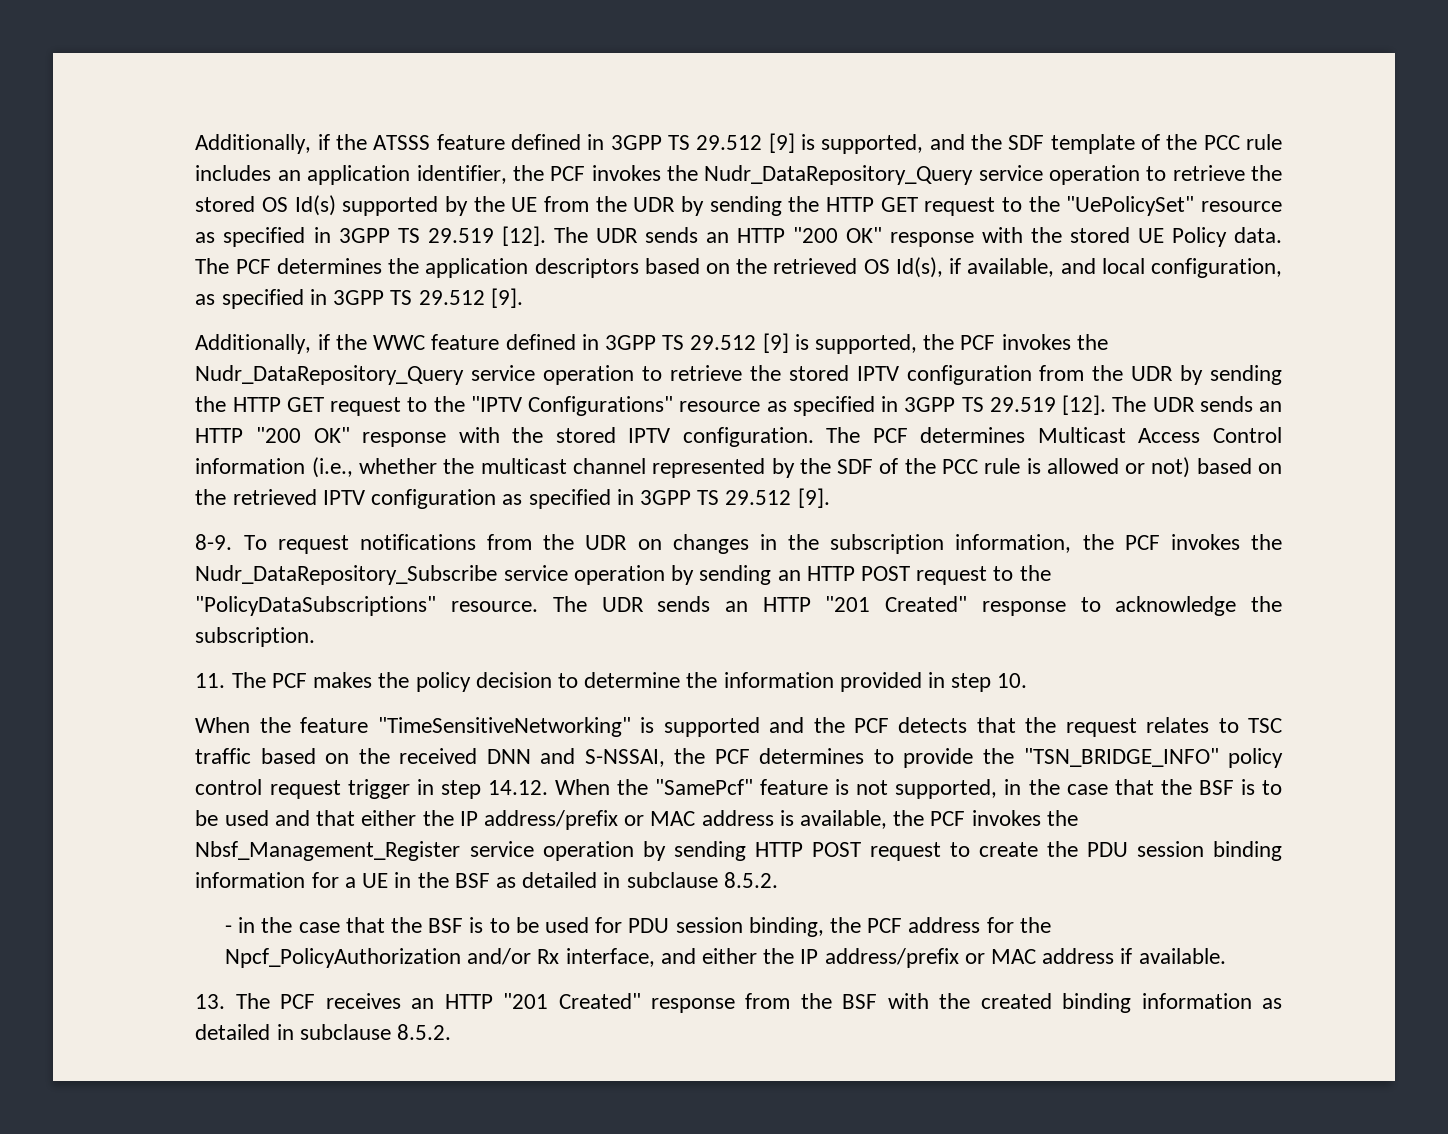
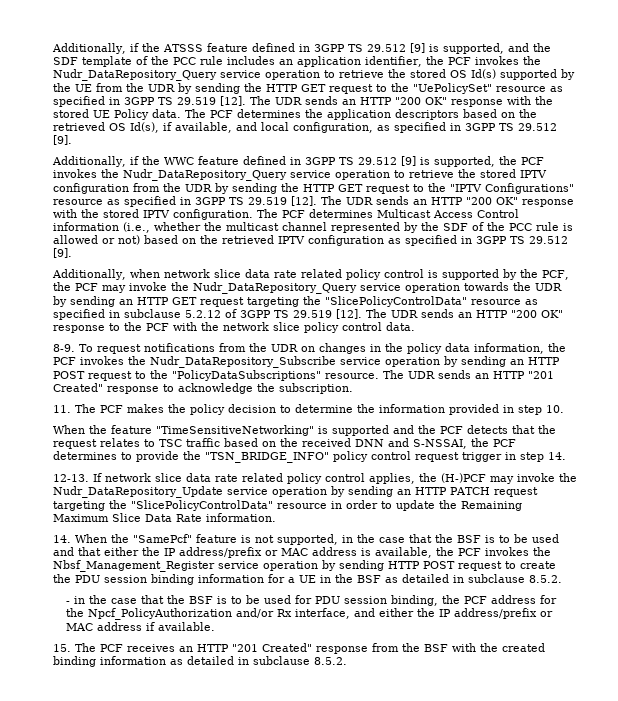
(830, 498) none -> [52,269,570,280] [53,282,563,294] [53,296,539,307] [53,309,564,320] [53,322,416,333] // Additionally, when network slice data rate related policy control is supported by the PCF, the PCF may invoke the Nudr_DataRepository_Query service operation towards the UDR by sending an HTTP GET request targeting the "SlicePolicyControlData" resource as specified in subclause 5.2.12 of 3GPP TS 29.519 [12]. The UDR sends an HTTP "200 OK" response to the PCF with the network slice policy control data.
[830,534,945,554] subscription -> [407,343,471,354] policy data
[487,780,548,795] 14.12. -> [548,452,567,460] [53,473,578,484] [53,486,539,498] [53,500,523,511] [53,513,277,522] [53,535,72,543] 14. // 12-13. If network slice data rate related policy control applies, the (H-)PCF may invoke the Nudr_DataRepository_Update service operation by sending an HTTP PATCH request targeting the "SlicePolicyControlData" resource in order to update the Remaining Maximum Slice Data Rate information. // 14.
[195,994,226,1009] 13. -> [53,644,72,652] 15.

